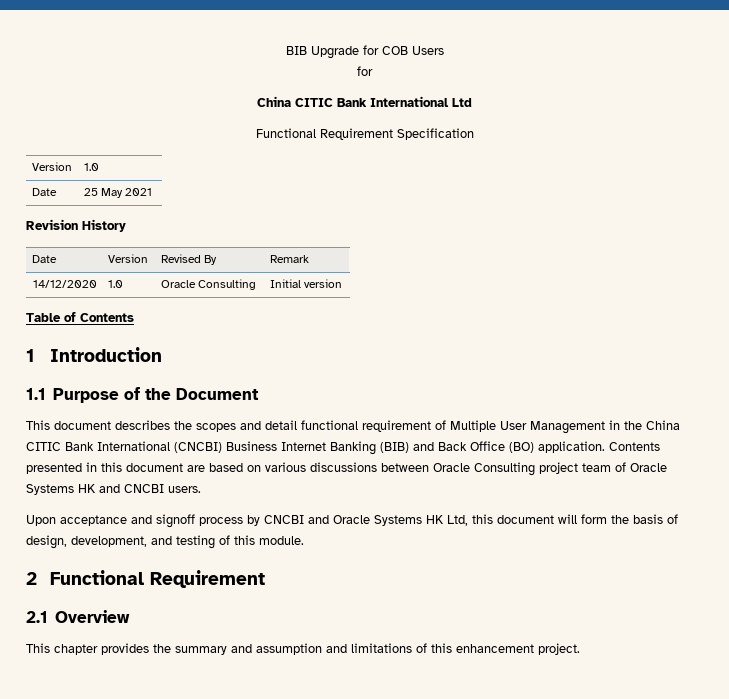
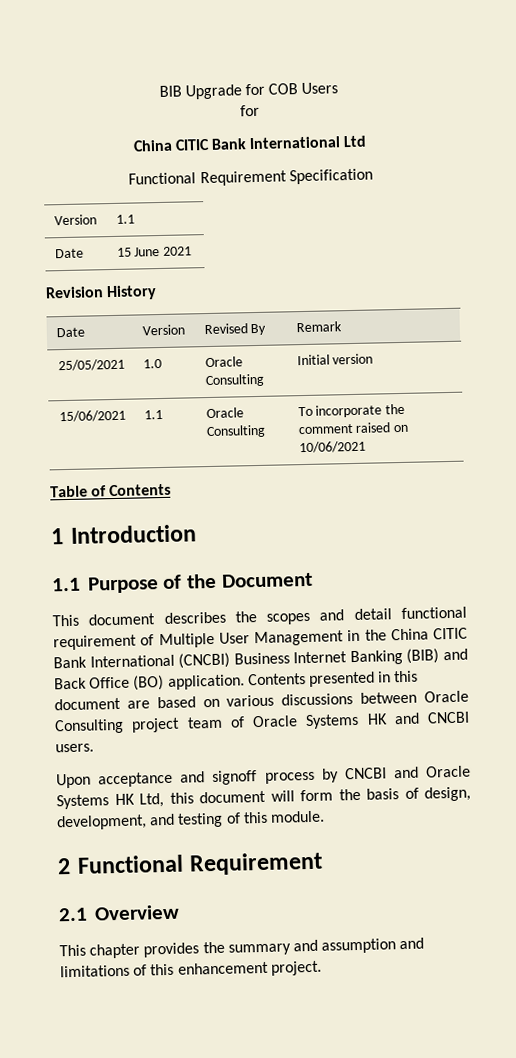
[83,163,99,171] [31,188,57,196] [83,188,123,198] 1.0 // Date | 25 May -> [115,214,135,224] [54,248,84,259] [116,246,161,257] 1.1 // Date | 15 June
[32,280,97,288] 14/12/2020 -> [57,358,125,372] 25/05/2021
(342, 283) none -> [58,409,126,423] [143,409,163,420] [205,407,244,419] [205,424,266,439] [297,403,406,418] [297,422,409,435] [298,440,366,454] // 15/06/2021 | 1.1 | Oracle Consulting | To incorporate the comment raised on 10/06/2021

